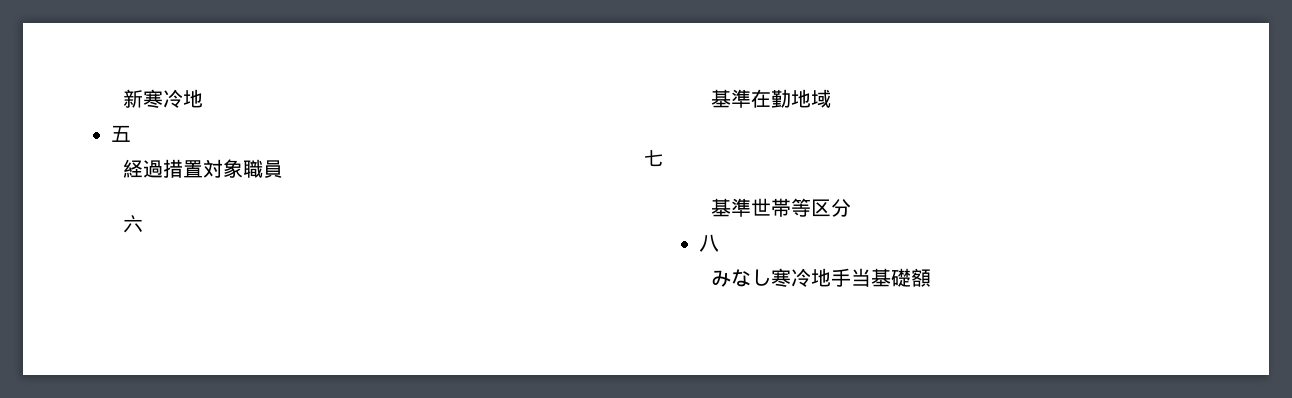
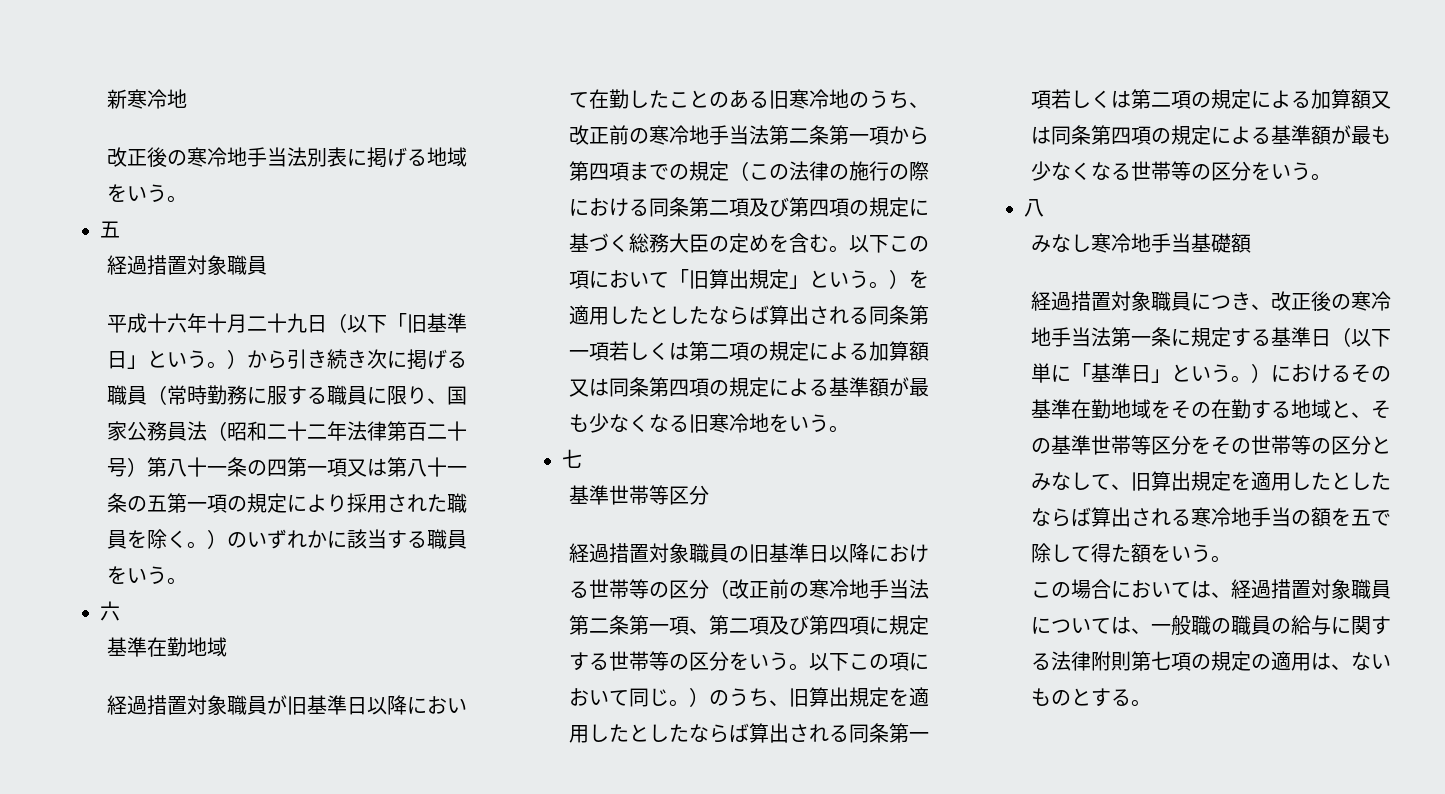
(203, 98) none -> [107,147,468,168] [107,184,188,203] // 改正後の寒冷地手当法別表に掲げる地域をいう。
[122,215,143,233] [710,89,831,108] [644,150,663,167] [710,198,851,217] 六 // 基準在勤地域 // 七 // 基準世帯等区分 -> [107,313,468,333] [107,349,468,370] [107,385,468,405] [107,421,468,441] [107,457,468,477] [107,493,468,513] [107,529,468,549] [107,566,188,585] [99,601,120,621] [107,637,228,657] [107,695,468,715] [569,89,930,109] [569,125,930,145] [569,161,930,181] [569,197,930,217] [569,233,930,253] [569,269,930,289] [569,305,930,325] [569,341,930,361] [569,377,930,397] [569,413,850,433] [561,449,582,468] [569,485,710,505] [569,543,930,563] [569,579,930,599] [569,615,930,635] [569,651,930,671] [569,687,930,707] [569,723,930,743] [1031,89,1392,109] [1031,125,1392,145] [1031,161,1332,181] 平成十六年十月二十九日（以下「旧基準日」という。）から引き続き次に掲げる職員（常時勤務に服する職員に限り、国家公務員法（昭和二十二年法律第百二十号）第八十一条の四第一項又は第八十一条の五第一項の規定により採用された職員を除く。）のいずれかに該当する職員をいう。 // 六 // 基準在勤地域 // 経過措置対象職員が旧基準日以降において在勤したことのある旧寒冷地のうち、改正前の寒冷地手当法第二条第一項から第四項までの規定（この法律の施行の際における同条第二項及び第四項の規定に基づく総務大臣の定めを含む。以下この項において「旧算出規定」という。）を適用したとしたならば算出される同条第一項若しくは第二項の規定による加算額又は同条第四項の規定による基準額が最も少なくなる旧寒冷地をいう。 // 七 // 基準世帯等区分 // 経過措置対象職員の旧基準日以降における世帯等の区分（改正前の寒冷地手当法第二条第一項、第二項及び第四項に規定する世帯等の区分をいう。以下この項において同じ。）のうち、旧算出規定を適用したとしたならば算出される同条第一項若しくは第二項の規定による加算額又は同条第四項の規定による基準額が最も少なくなる世帯等の区分をいう。
(931, 277) none -> [1031,291,1392,311] [1031,327,1392,347] [1031,363,1392,383] [1031,399,1392,419] [1031,435,1392,455] [1031,471,1392,491] [1031,507,1392,527] [1031,543,1232,563] [1031,579,1392,599] [1031,615,1392,635] [1031,651,1392,671] [1031,688,1152,707] // 経過措置対象職員につき、改正後の寒冷地手当法第一条に規定する基準日（以下単に「基準日」という。）におけるその基準在勤地域をその在勤する地域と、その基準世帯等区分をその世帯等の区分とみなして、旧算出規定を適用したとしたならば算出される寒冷地手当の額を五で除して得た額をいう。 // この場合においては、経過措置対象職員については、一般職の職員の給与に関する法律附則第七項の規定の適用は、ないものとする。

